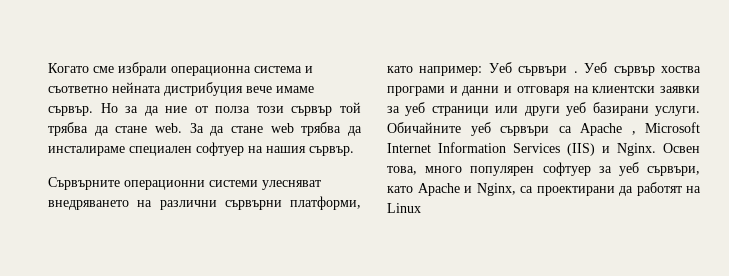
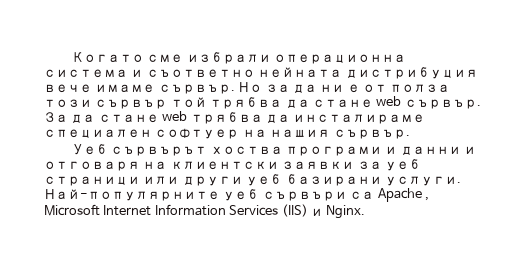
[165,106,188,113] ние -> [320,84,360,93] ни е
[155,123,182,133] web. -> [376,96,481,109] web сървър.
[48,177,321,190] [48,196,361,210] [387,62,655,76] Сървърните операционни системи улесняват внедряването на различни сървърни платформи, като например: Уеб сървъри . Уеб сървър -> [71,144,208,156] Уеб сървърът
[387,122,461,133] Обичайните -> [44,189,220,201] Най-популярните
[663,143,700,153] [387,162,700,176] [387,182,701,196] [387,203,421,213] Освен това, много популярен софтуер за уеб сървъри, като Apache и Nginx, са проектирани да работят на Linux -> (366, 212) none

